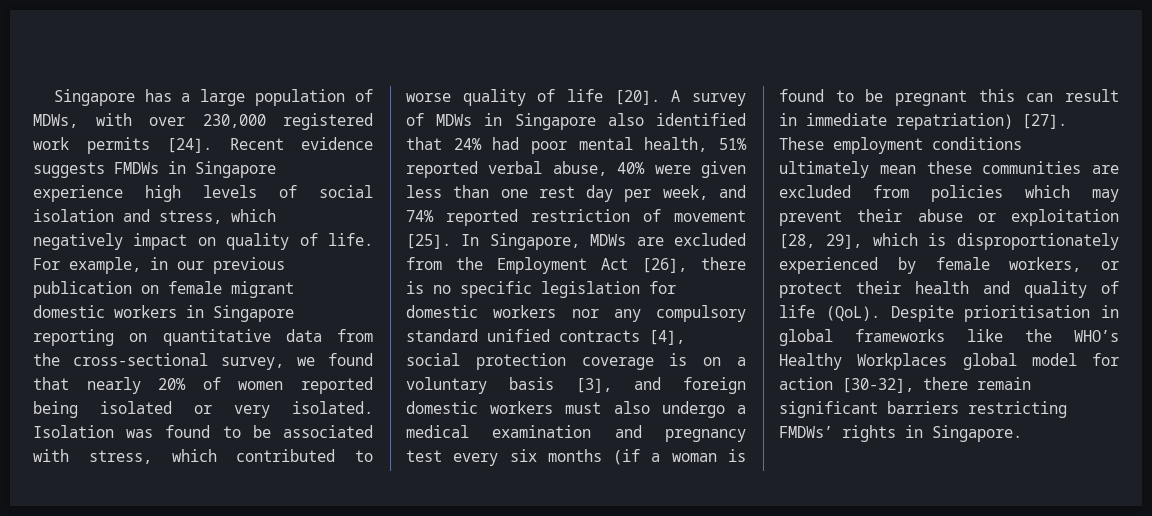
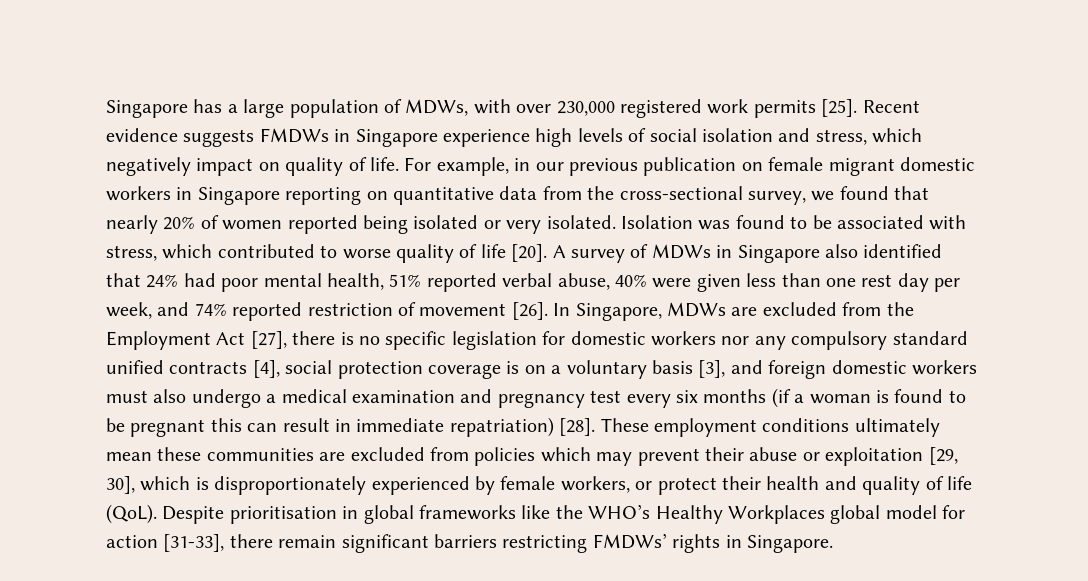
[167,138,212,153] [24]. -> [821,99,858,117] [25].
[406,234,451,249] [25]. -> [511,302,548,320] [26].
[642,258,687,273] [26], -> [250,331,287,349] [27],
[1022,114,1067,129] [27]. -> [559,418,596,436] [28].
[779,234,862,249] [28, 29], -> [928,447,958,465] [106,476,135,494] [29, 30],
[842,378,914,393] [30-32], -> [163,534,225,552] [31-33],

